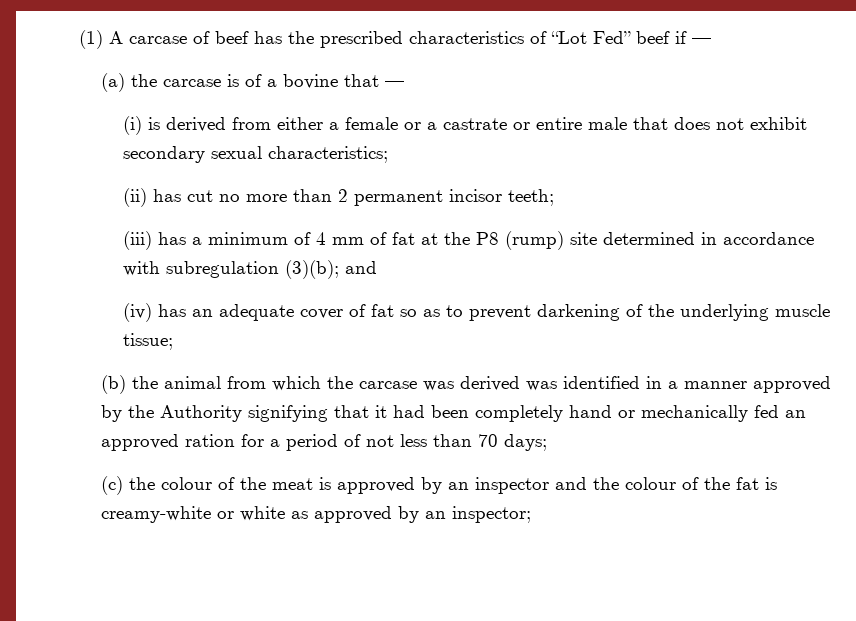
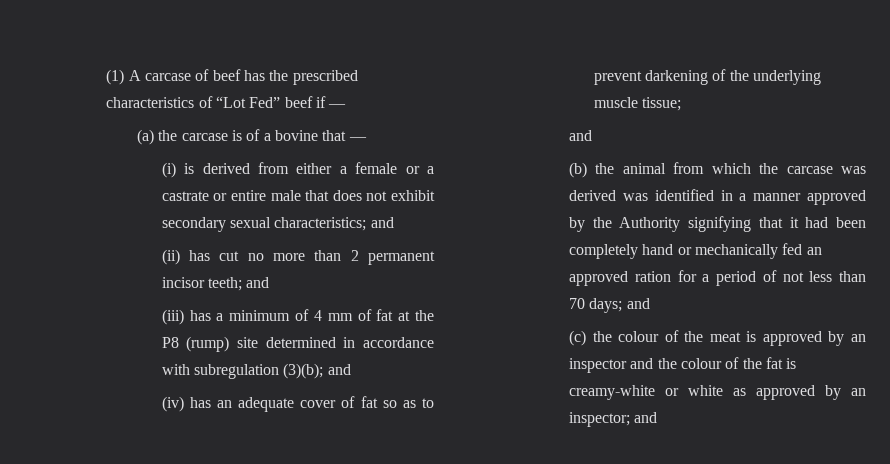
(389, 154) none -> [370,217,394,228] and
(555, 197) none -> [246,277,270,288] and
(174, 341) none -> [569,130,593,141] // and
(547, 442) none -> [626,298,650,309] and
(531, 514) none -> [634,412,658,423] and

